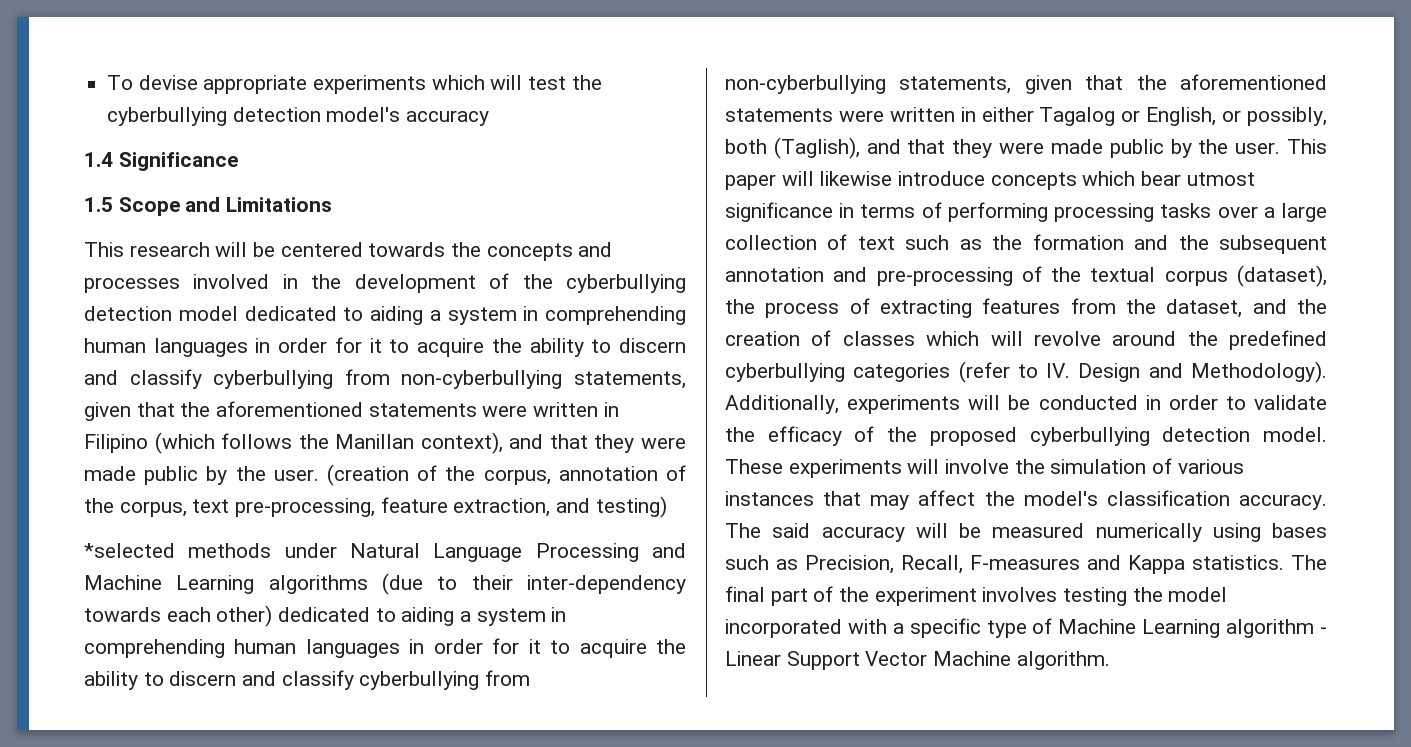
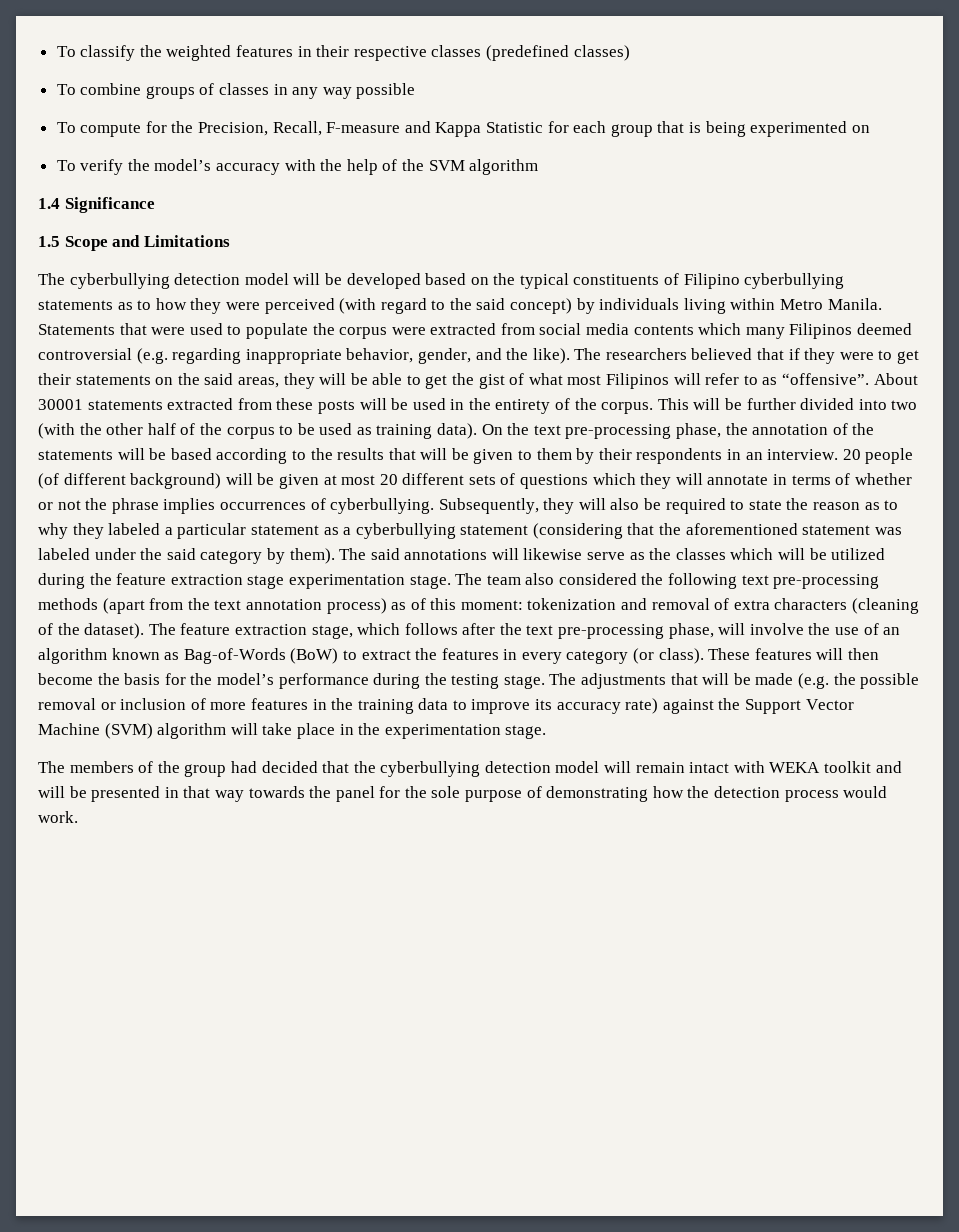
[107,75,602,94] [107,107,490,126] To devise appropriate experiments which will test the cyberbullying detection model's accuracy -> [56,45,630,61] [56,83,416,99] [56,121,870,137] [56,159,539,175] To classify the weighted features in their respective classes (predefined classes) // To combine groups of classes in any way possible // To compute for the Precision, Recall, F-measure and Kappa Statistic for each group that is being experimented on // To verify the model’s accuracy with the help of the SVM algorithm
[84,242,613,261] [84,273,686,293] [84,306,686,325] [84,337,687,357] [84,369,686,389] [84,401,619,421] [84,432,686,454] [84,464,686,486] [84,496,667,518] [84,543,686,562] [84,573,686,595] [84,605,567,627] [84,638,687,658] [84,670,531,690] [725,74,1327,94] [725,107,1327,126] [725,137,1327,159] [725,171,1255,190] [725,202,1327,222] [725,234,1327,254] [725,265,1327,287] [725,298,1327,318] [725,330,1327,350] [725,361,1327,383] [725,395,1327,414] [725,426,1327,446] [725,458,1244,478] [725,490,1327,510] [725,523,1327,542] [725,555,1327,574] [725,586,1228,606] [725,618,1327,638] [725,651,1110,670] This research will be centered towards the concepts and processes involved in the development of the cyberbullying detection model dedicated to aiding a system in comprehending human languages in order for it to acquire the ability to discern and classify cyberbullying from non-cyberbullying statements, given that the aforementioned statements were written in Filipino (which follows the Manillan context), and that they were made public by the user. (creation of the corpus, annotation of the corpus, text pre-processing, feature extraction, and testing) // *selected methods under Natural Language Processing and Machine Learning algorithms (due to their inter-dependency towards each other) dedicated to aiding a system in comprehending human languages in order for it to acquire the ability to discern and classify cyberbullying from non-cyberbullying statements, given that the aforementioned statements were written in either Tagalog or English, or possibly, both (Taglish), and that they were made public by the user. This paper will likewise introduce concepts which bear utmost significance in terms of performing processing tasks over a large collection of text such as the formation and the subsequent annotation and pre-processing of the textual corpus (dataset), the process of extracting features from the dataset, and the creation of classes which will revolve around the predefined cyberbullying categories (refer to IV. Design and Methodology). Additionally, experiments will be conducted in order to validate the efficacy of the proposed cyberbullying detection model. These experiments will involve the simulation of various instances that may affect the model's classification accuracy. The said accuracy will be measured numerically using bases such as Precision, Recall, F-measures and Kappa statistics. The final part of the experiment involves testing the model incorporated with a specific type of Machine Learning algorithm - Linear Support Vector Machine algorithm. -> [38,273,845,289] [38,298,882,314] [38,323,913,339] [38,348,920,364] [38,373,918,389] [38,398,918,414] [38,423,875,439] [38,448,914,464] [38,473,912,489] [38,498,899,514] [38,523,902,539] [38,548,886,564] [38,573,880,589] [38,598,920,614] [38,623,901,639] [38,648,880,664] [38,673,920,689] [38,698,854,714] [38,723,547,739] [38,761,902,777] [38,786,888,802] [38,811,78,823] The cyberbullying detection model will be developed based on the typical constituents of Filipino cyberbullying statements as to how they were perceived (with regard to the said concept) by individuals living within Metro Manila. Statements that were used to populate the corpus were extracted from social media contents which many Filipinos deemed controversial (e.g. regarding inappropriate behavior, gender, and the like). The researchers believed that if they were to get their statements on the said areas, they will be able to get the gist of what most Filipinos will refer to as “offensive”. About 30001 statements extracted from these posts will be used in the entirety of the corpus. This will be further divided into two (with the other half of the corpus to be used as training data). On the text pre-processing phase, the annotation of the statements will be based according to the results that will be given to them by their respondents in an interview. 20 people (of different background) will be given at most 20 different sets of questions which they will annotate in terms of whether or not the phrase implies occurrences of cyberbullying. Subsequently, they will also be required to state the reason as to why they labeled a particular statement as a cyberbullying statement (considering that the aforementioned statement was labeled under the said category by them). The said annotations will likewise serve as the classes which will be utilized during the feature extraction stage experimentation stage. The team also considered the following text pre-processing methods (apart from the text annotation process) as of this moment: tokenization and removal of extra characters (cleaning of the dataset). The feature extraction stage, which follows after the text pre-processing phase, will involve the use of an algorithm known as Bag-of-Words (BoW) to extract the features in every category (or class). These features will then become the basis for the model’s performance during the testing stage. The adjustments that will be made (e.g. the possible removal or inclusion of more features in the training data to improve its accuracy rate) against the Support Vector Machine (SVM) algorithm will take place in the experimentation stage. // The members of the group had decided that the cyberbullying detection model will remain intact with WEKA toolkit and will be presented in that way towards the panel for the sole purpose of demonstrating how the detection process would work.

